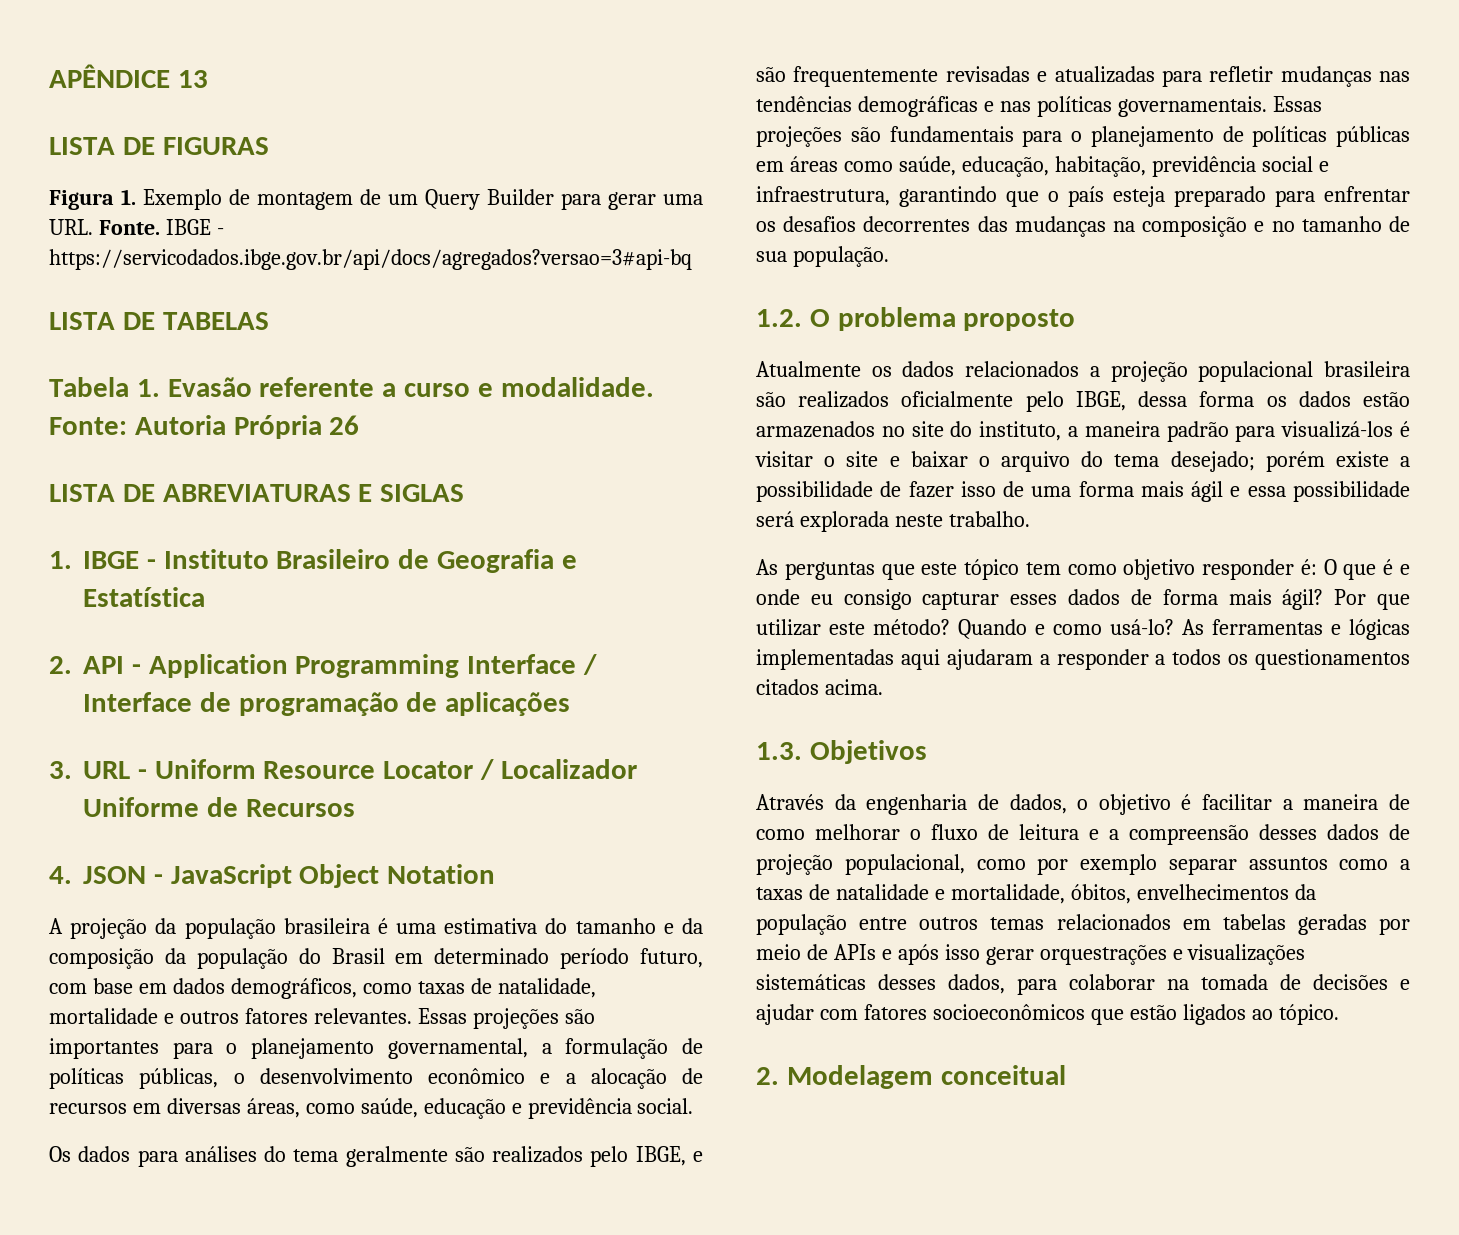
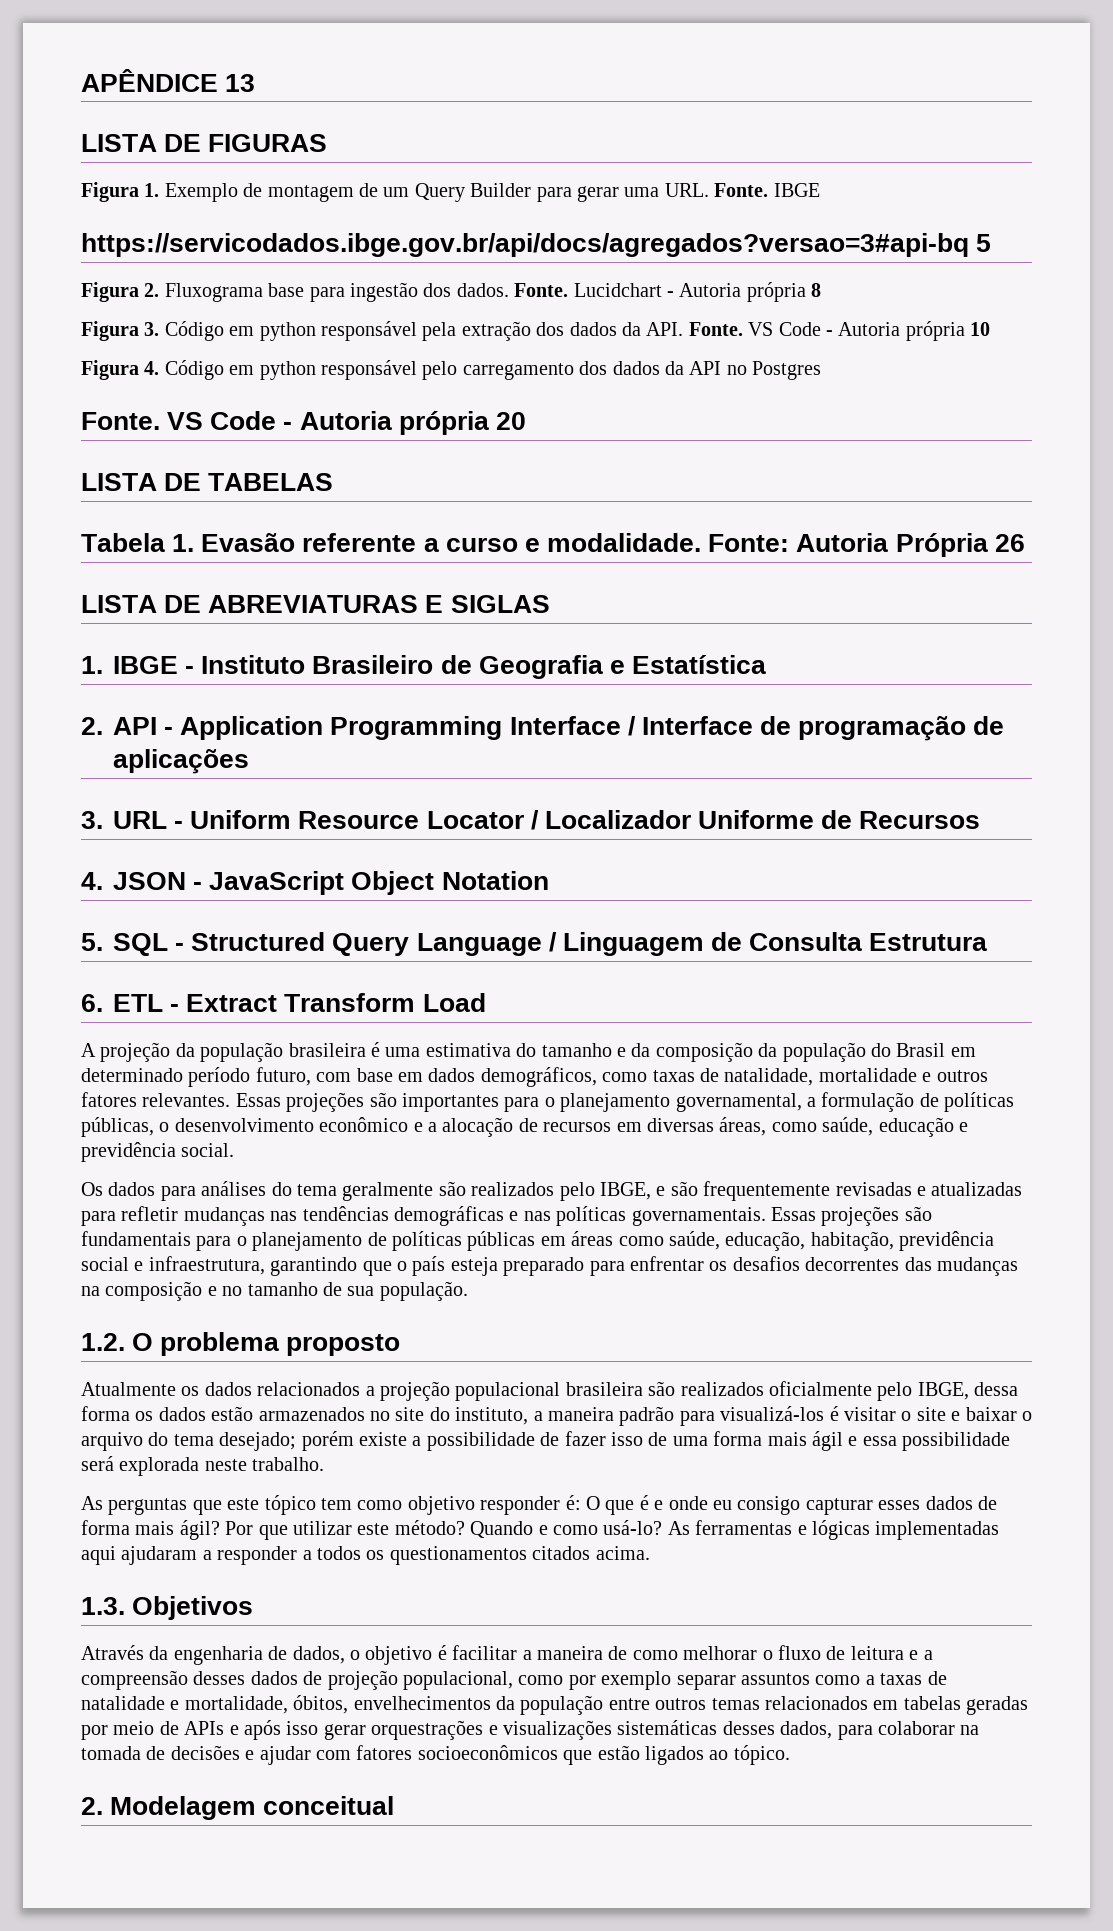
[216,228,224,235] [49,249,692,270] - https://servicodados.ibge.gov.br/api/docs/agregados?versao=3#api-bq -> [81,233,992,257] [81,282,822,302] [81,321,991,341] [81,360,822,380] [81,411,526,435] // https://servicodados.ibge.gov.br/api/docs/agregados?versao=3#api-bq 5 // Figura 2. Fluxograma base para ingestão dos dados. Fonte. Lucidchart - Autoria própria 8 // Figura 3. Código em python responsável pela extração dos dados da API. Fonte. VS Code - Autoria própria 10 // Figura 4. Código em python responsável pelo carregamento dos dados da API no Postgres // Fonte. VS Code - Autoria própria 20
(496, 874) none -> [81,932,988,956] [81,993,486,1012] // 5. SQL - Structured Query Language / Linguagem de Consulta Estrutura // 6. ETL - Extract Transform Load

